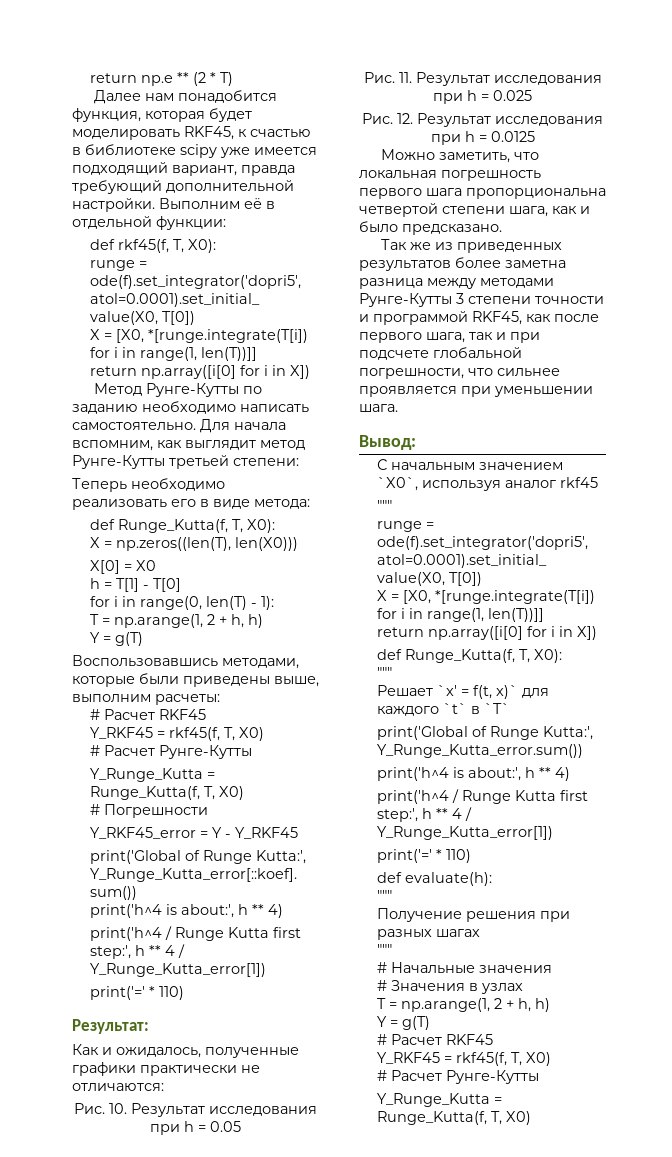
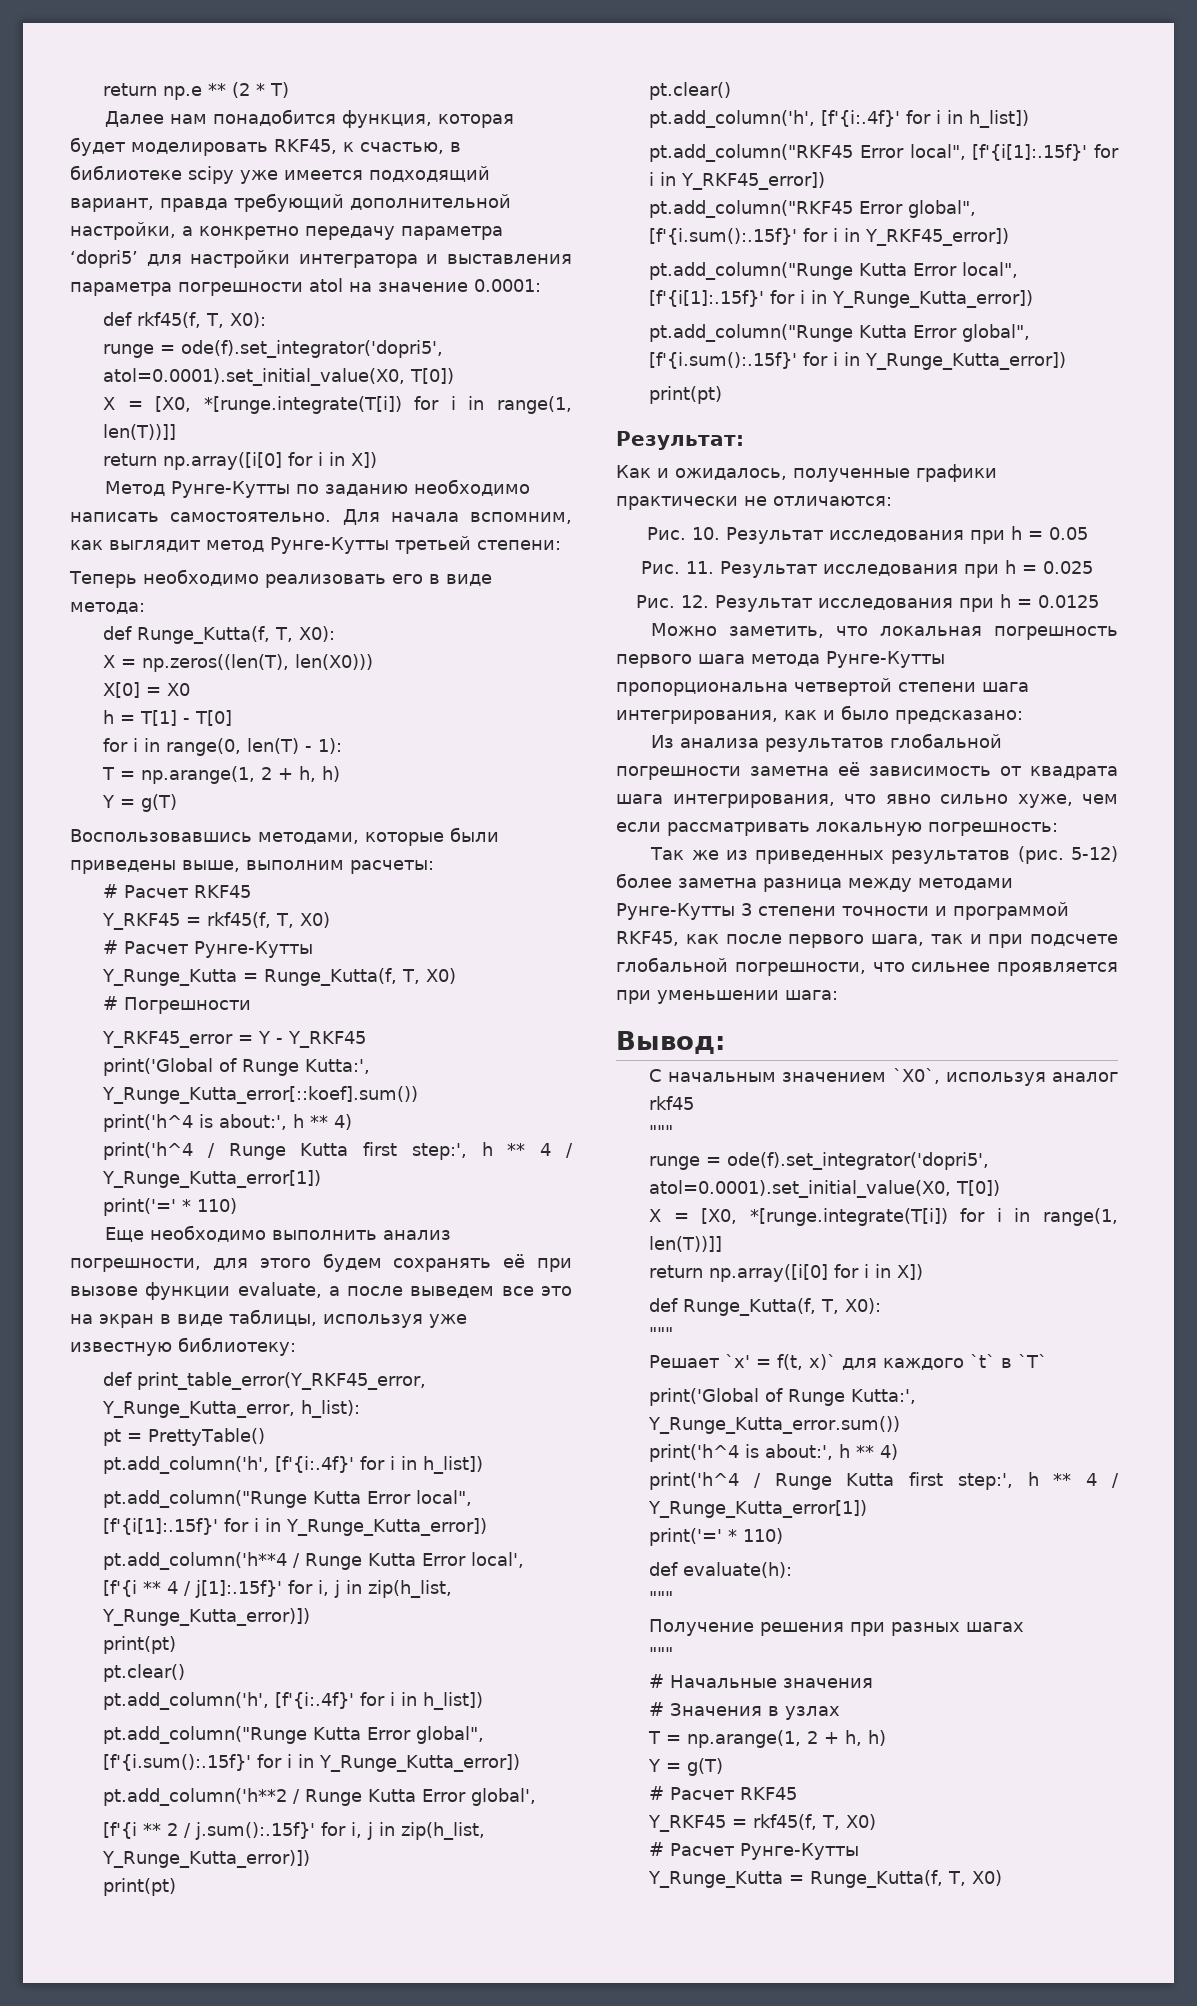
[250,129,311,138] счастью -> [360,142,444,154] счастью,
[72,198,275,212] [72,216,226,230] настройки. Выполним её в отдельной функции: -> [70,222,503,240] [70,250,572,268] [70,278,541,296] настройки, а конкретно передачу параметра ‘dopri5’ для настройки интегратора и выставления параметра погрешности atol на значение 0.0001:
(184, 993) none -> [105,1225,452,1242] [70,1253,572,1272] [70,1282,572,1300] [70,1309,467,1328] [70,1337,296,1356] [103,1372,427,1390] [102,1400,361,1418] [103,1428,266,1446] [103,1456,484,1474] [103,1490,473,1508] [103,1518,488,1536] [103,1552,525,1570] [103,1580,453,1598] [102,1608,311,1626] [103,1636,177,1654] [103,1664,186,1682] [103,1692,484,1710] [103,1726,485,1744] [103,1754,521,1772] [103,1788,537,1806] [103,1822,486,1840] [102,1850,311,1868] [103,1878,177,1896] [649,82,732,100] [649,110,1030,128] [649,144,1119,162] [649,172,826,190] [649,200,977,218] [649,228,1010,246] [649,262,1019,280] [649,290,1034,308] [649,324,1031,342] [649,352,1067,370] [649,386,723,404] // Еще необходимо выполнить анализ погрешности, для этого будем сохранять её при вызове функции evaluate, а после выведем все это на экран в виде таблицы, используя уже известную библиотеку: // def print_table_error(Y_RKF45_error, Y_Runge_Kutta_error, h_list): // pt = PrettyTable() // pt.add_column('h', [f'{i:.4f}' for i in h_list]) // pt.add_column("Runge Kutta Error local", [f'{i[1]:.15f}' for i in Y_Runge_Kutta_error]) // pt.add_column('h**4 / Runge Kutta Error local', // [f'{i ** 4 / j[1]:.15f}' for i, j in zip(h_list, Y_Runge_Kutta_error)]) // print(pt) // pt.clear() // pt.add_column('h', [f'{i:.4f}' for i in h_list]) // pt.add_column("Runge Kutta Error global", [f'{i.sum():.15f}' for i in Y_Runge_Kutta_error]) // pt.add_column('h**2 / Runge Kutta Error global', // [f'{i ** 2 / j.sum():.15f}' for i, j in zip(h_list, Y_Runge_Kutta_error)]) // print(pt) // pt.clear() // pt.add_column('h', [f'{i:.4f}' for i in h_list]) // pt.add_column("RKF45 Error local", [f'{i[1]:.15f}' for i in Y_RKF45_error]) // pt.add_column("RKF45 Error global", [f'{i.sum():.15f}' for i in Y_RKF45_error]) // pt.add_column("Runge Kutta Error local", [f'{i[1]:.15f}' for i in Y_Runge_Kutta_error]) // pt.add_column("Runge Kutta Error global", [f'{i.sum():.15f}' for i in Y_Runge_Kutta_error]) // print(pt)
(462, 192) none -> [751,651,945,668] метода Рунге-Кутты
[509,206,548,217] шага, -> [982,682,1029,692] [616,710,778,724] шага интегрирования,
[402,224,502,235] предсказано. -> [895,710,1023,724] [651,733,1003,752] [616,762,1118,780] [616,794,1118,808] [616,822,1058,836] предсказано: // Из анализа результатов глобальной погрешности заметна её зависимость от квадрата шага интегрирования, что явно сильно хуже, чем если рассматривать локальную погрешность:
(451, 265) none -> [1017,846,1118,864] (рис. 5-12)
[359,404,398,412] шага. -> [785,990,838,1000] шага:

